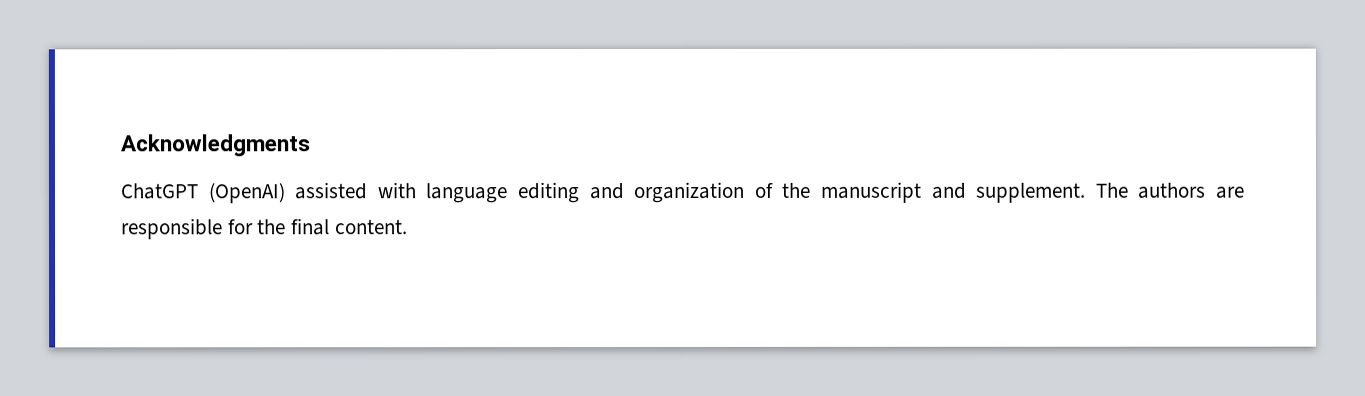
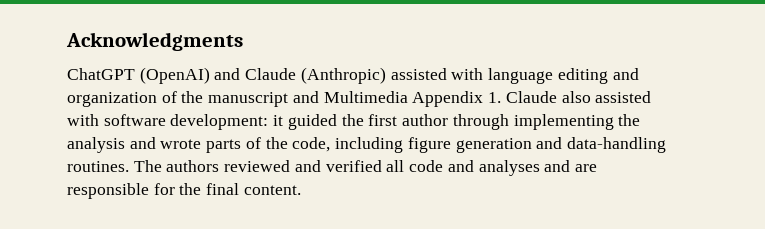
(286, 193) none -> [214,67,386,84] and Claude (Anthropic)
[975,182,1207,203] supplement. The authors -> [323,91,652,107] [67,114,641,130] [67,137,666,153] [67,160,571,176] Multimedia Appendix 1. Claude also assisted with software development: it guided the first author through implementing the analysis and wrote parts of the code, including figure generation and data-handling routines. The authors reviewed and verified all code and analyses and

